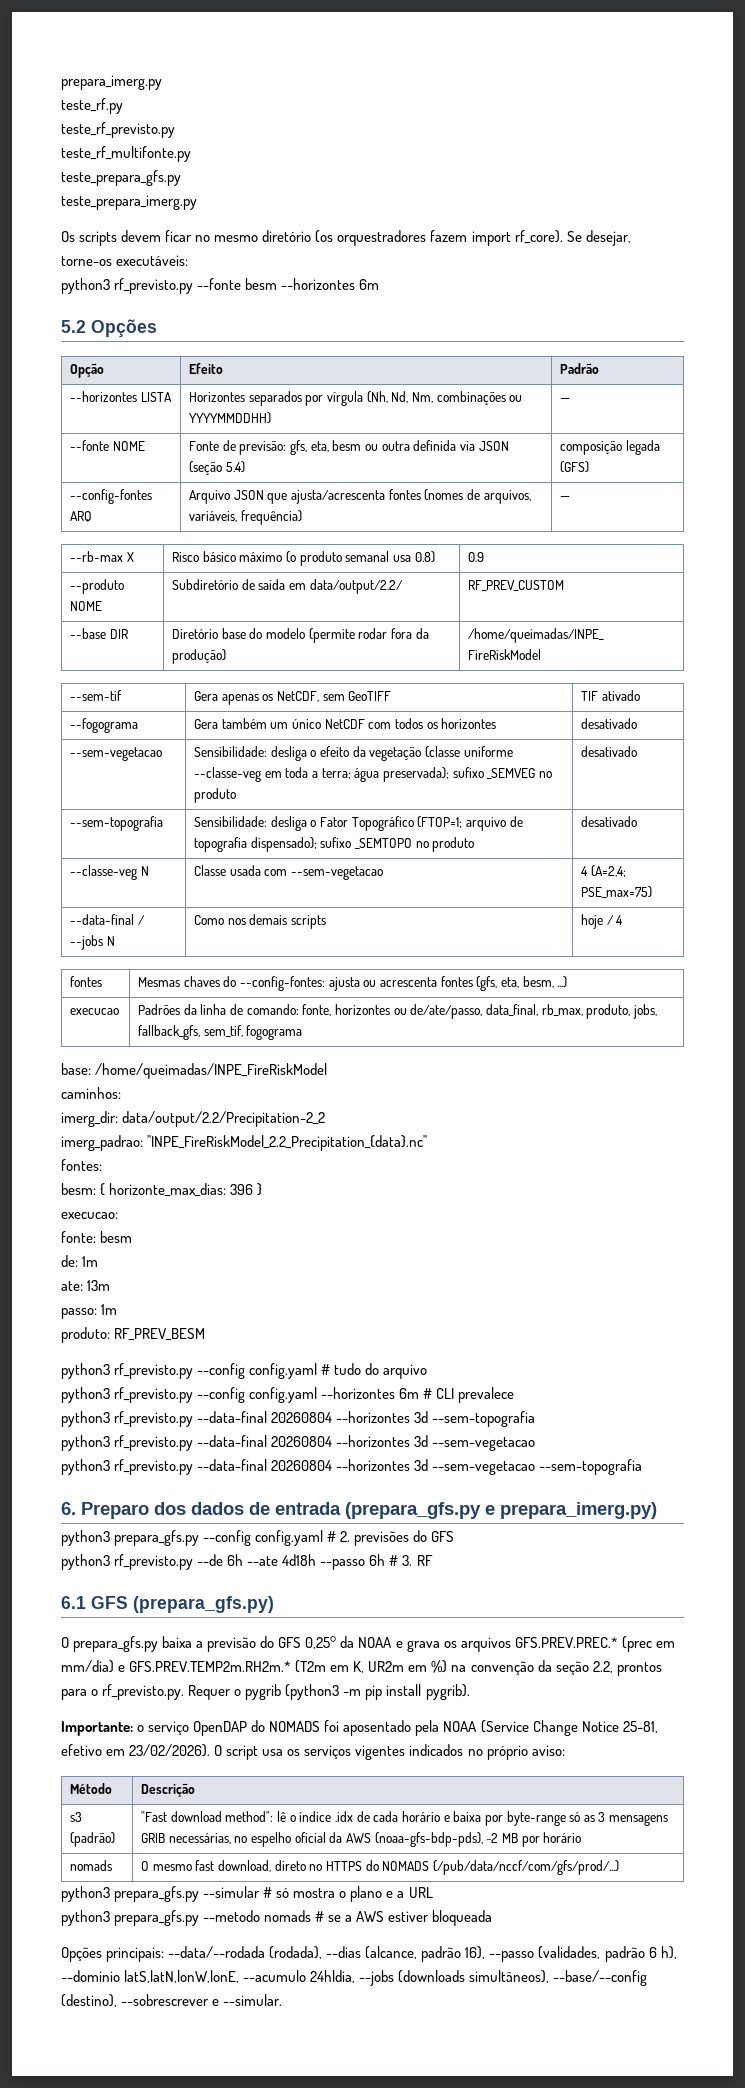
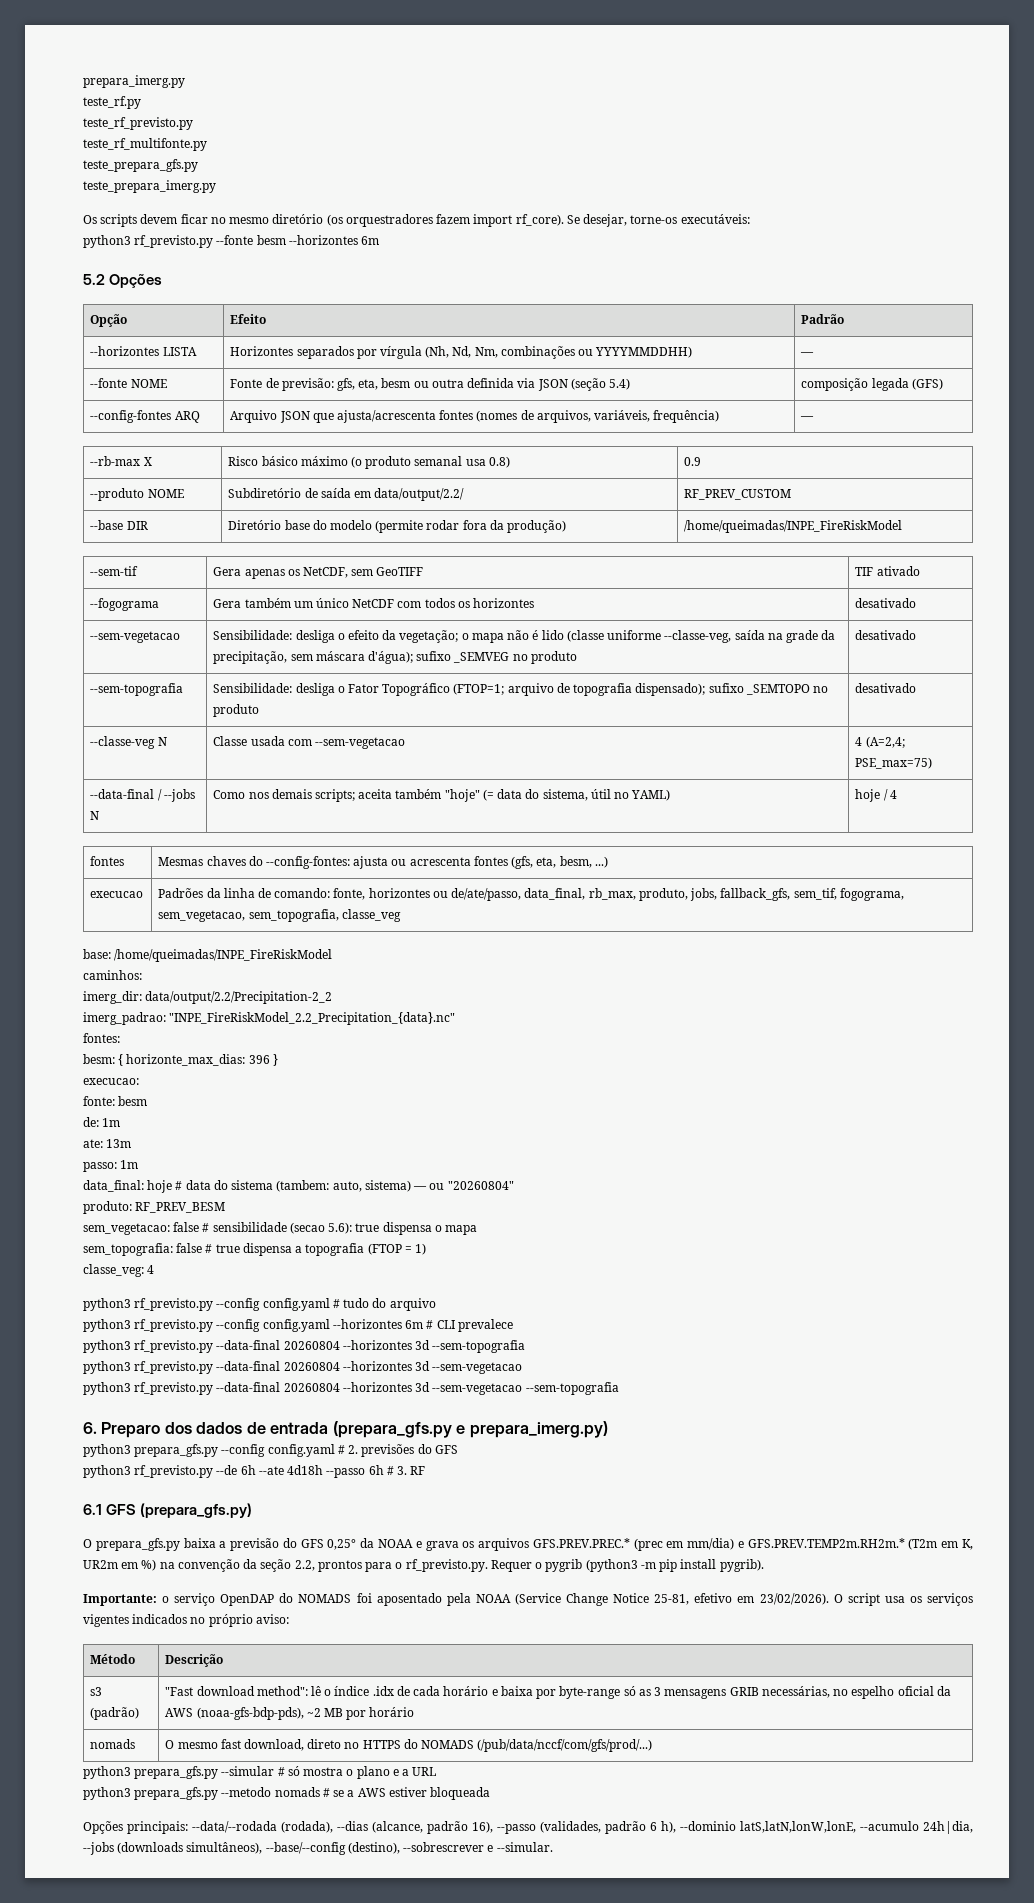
[369,746,513,761] [194,767,450,782] vegetação (classe uniforme --classe-veg em toda a terra; água preservada); -> [399,630,836,643] [213,651,413,664] vegetação; o mapa não é lido (classe uniforme --classe-veg, saída na grade da precipitação, sem máscara d'água);
[291,915,327,929] scripts -> [314,789,671,802] scripts; aceita também "hoje" (= data do sistema, útil no YAML)
[246,1025,303,1040] fogograma -> [839,888,904,901] [158,909,401,922] fogograma, sem_vegetacao, sem_topografia, classe_veg
[61,1327,206,1343] produto: RF_PREV_BESM -> [83,1180,514,1193] [83,1201,226,1214] [83,1222,478,1235] [83,1243,427,1256] [83,1264,155,1277] data_final: hoje # data do sistema (tambem: auto, sistema) — ou "20260804" // produto: RF_PREV_BESM // sem_vegetacao: false # sensibilidade (secao 5.6): true dispensa o mapa // sem_topografia: false # true dispensa a topografia (FTOP = 1) // classe_veg: 4

